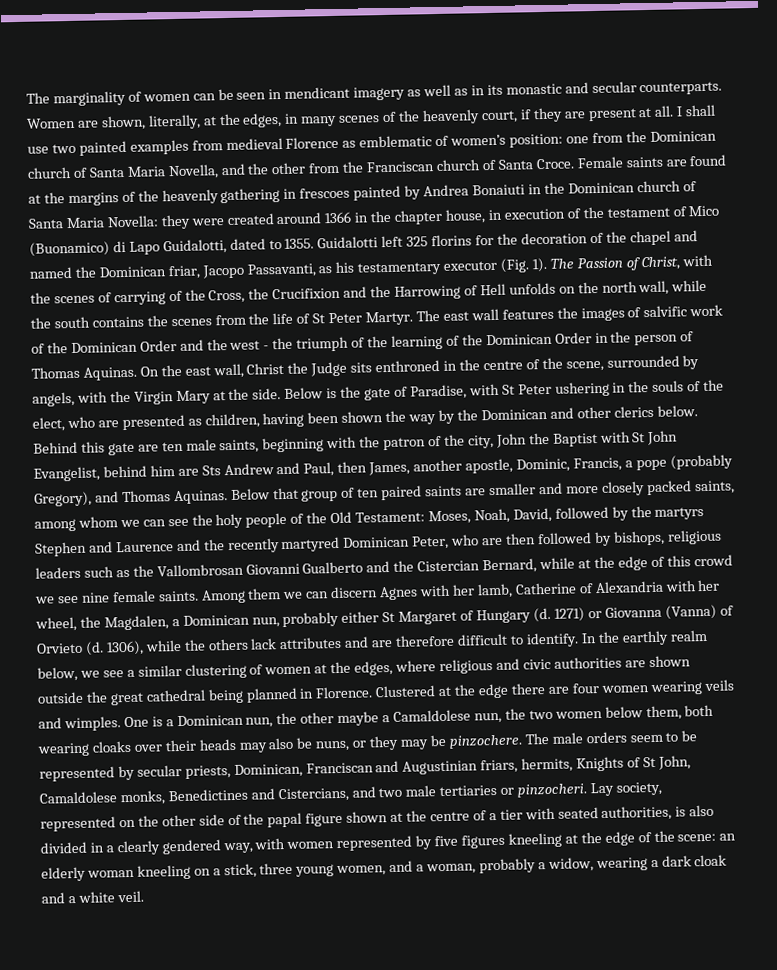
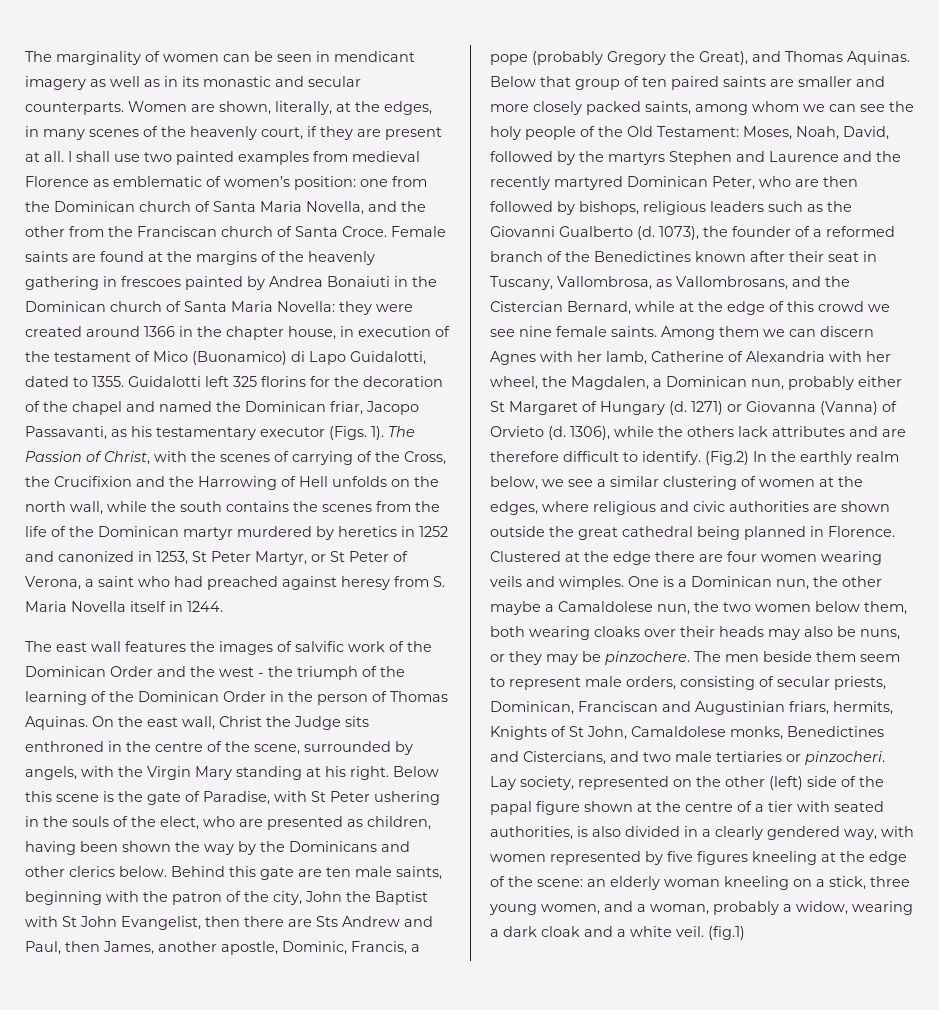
[500,258,530,273] (Fig. -> [329,426,367,440] (Figs.
[312,311,414,326] St Peter Martyr. -> [69,526,448,540] [25,551,408,565] [25,576,445,590] [25,601,223,612] the Dominican martyr murdered by heretics in 1252 and canonized in 1253, St Peter Martyr, or St Peter of Verona, a saint who had preached against heresy from S. Maria Novella itself in 1244. //
[212,387,324,401] at the side. Below -> [236,766,439,780] [25,791,99,802] standing at his right. Below this scene
[480,408,548,421] Dominican -> [289,841,377,852] Dominicans
[102,465,175,478] behind him -> [205,916,284,927] then there
[34,491,92,507] Gregory), -> [607,51,748,65] Gregory the Great),
[156,563,244,577] Vallombrosan -> (852, 206) none
(364, 567) none -> [637,226,895,240] [490,251,877,262] [490,276,788,290] (d. 1073), the founder of a reformed branch of the Benedictines known after their seat in Tuscany, Vallombrosa, as Vallombrosans,
(579, 640) none -> [705,451,749,465] (Fig.2)
[551,730,698,744] [39,765,135,782] male orders seem to be represented by -> [725,651,900,662] [490,676,774,690] men beside them seem to represent male orders, consisting of
(196, 820) none -> [769,776,803,790] (left)
(144, 896) none -> [708,926,745,940] (fig.1)

